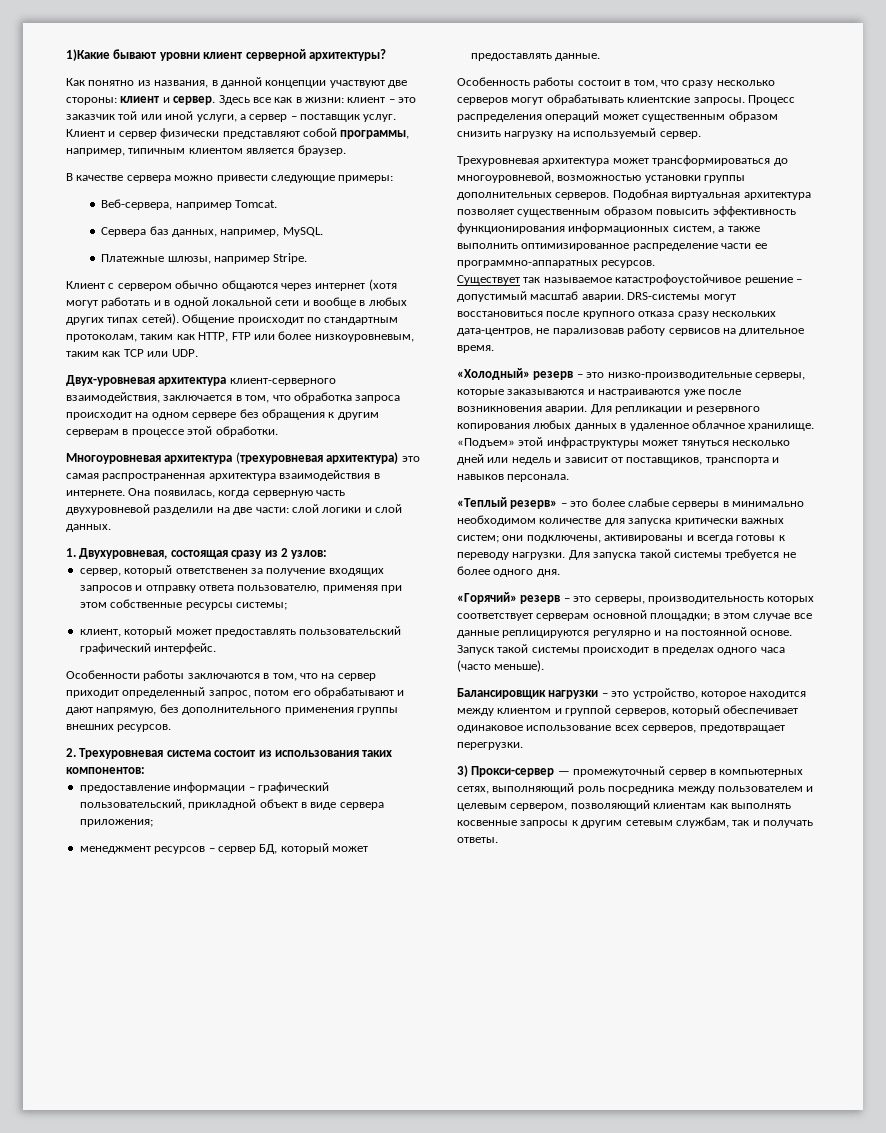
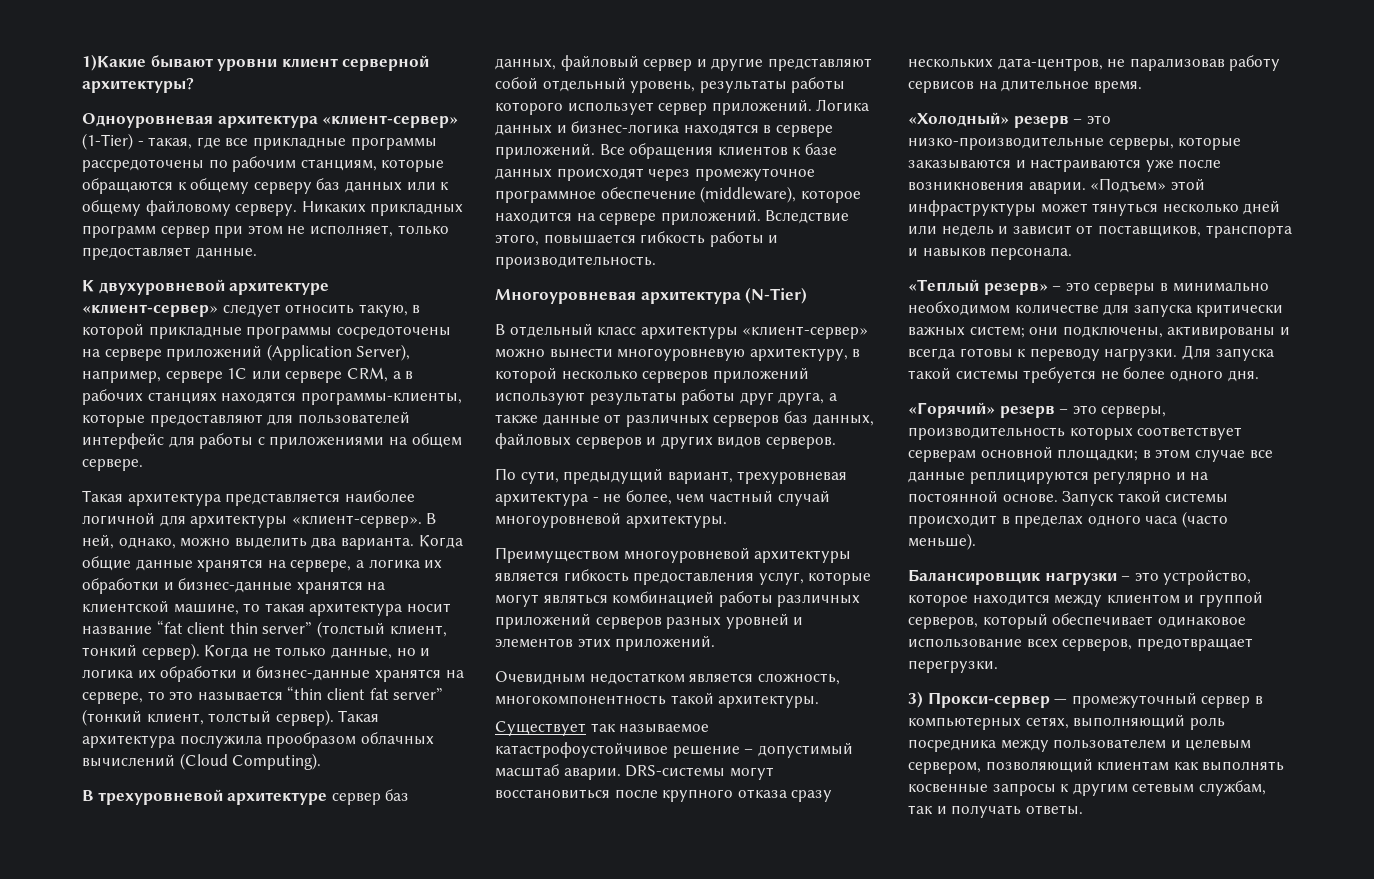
[66,77,407,88] [66,95,417,105] [66,111,397,122] [66,128,410,139] [66,145,346,156] [66,173,394,183] [101,199,277,210] [101,226,323,237] [101,253,308,264] [66,279,397,291] [66,297,407,308] [66,313,399,325] [66,331,414,342] [66,349,198,357] [66,375,336,386] [66,392,401,403] [66,409,379,420] [66,426,278,437] [66,452,420,464] [66,470,380,481] [66,488,345,498] [66,504,402,515] [66,524,111,532] [66,548,328,559] [79,565,384,576] [79,585,402,593] [79,599,287,610] [79,626,402,637] [79,643,217,654] [66,670,376,681] [66,687,405,698] [66,704,398,715] [66,724,172,732] [66,748,393,759] [66,767,145,774] [79,782,329,793] [79,799,384,810] [79,819,153,827] [79,843,368,854] [470,53,601,61] [457,77,775,88] [457,94,795,105] [457,111,778,122] [457,128,701,139] [457,155,788,166] [457,172,746,183] [457,189,811,200] [457,206,796,217] [457,223,760,234] [457,243,767,251] [457,260,656,268] Как понятно из названия, в данной концепции участвуют две стороны: клиент и сервер. Здесь все как в жизни: клиент – это заказчик той или иной услуги, а сервер – поставщик услуг. Клиент и сервер физически представляют собой программы, например, типичным клиентом является браузер. // В качестве сервера можно привести следующие примеры: // Веб-сервера, например Tomcat. // Сервера баз данных, например, MySQL. // Платежные шлюзы, например Stripe. // Клиент с сервером обычно общаются через интернет (хотя могут работать и в одной локальной сети и вообще в любых других типах сетей). Общение происходит по стандартным протоколам, таким как HTTP, FTP или более низкоуровневым, таким как TCP или UDP. // Двух-уровневая архитектура клиент-серверного взаимодействия, заключается в том, что обработка запроса происходит на одном сервере без обращения к другим серверам в процессе этой обработки. // Многоуровневая архитектура (трехуровневая архитектура) это самая распространенная архитектура взаимодействия в интернете. Она появилась, когда серверную часть двухуровневой разделили на две части: слой логики и слой данных. // 1. Двухуровневая, состоящая сразу из 2 узлов: // сервер, который ответственен за получение входящих запросов и отправку ответа пользователю, применяя при этом собственные ресурсы системы; // клиент, который может предоставлять пользовательский графический интерфейс. // Особенности работы заключаются в том, что на сервер приходит определенный запрос, потом его обрабатывают и дают напрямую, без дополнительного применения группы внешних ресурсов. // 2. Трехуровневая система состоит из использования таких компонентов: // предоставление информации – графический пользовательский, прикладной объект в виде сервера приложения; // менеджмент ресурсов – сервер БД, который может предоставлять данные. // Особенность работы состоит в том, что сразу несколько серверов могут обрабатывать клиентские запросы. Процесс распределения операций может существенным образом снизить нагрузку на используемый сервер. // Трехуровневая архитектура может трансформироваться до многоуровневой, возможностью установки группы дополнительных серверов. Подобная виртуальная архитектура позволяет существенным образом повысить эффективность функционирования информационных систем, а также выполнить оптимизированное распределение части ее программно-аппаратных ресурсов. -> [82,113,459,128] [82,133,437,150] [82,156,445,172] [82,178,450,194] [82,200,464,216] [82,225,449,238] [82,247,257,260] [82,279,330,295] [82,304,421,317] [82,323,451,339] [82,344,411,361] [82,367,414,383] [82,389,462,405] [82,411,410,427] [82,433,462,449] [82,458,143,471] [82,490,415,506] [82,512,437,528] [82,534,463,550] [82,556,443,572] [82,578,386,594] [82,600,451,616] [82,620,447,638] [82,643,431,660] [82,666,464,682] [82,686,444,704] [82,709,380,726] [82,732,434,748] [82,753,322,770] [82,789,410,805] [495,55,872,71] [495,77,846,93] [495,99,870,115] [495,121,833,137] [495,143,837,159] [495,168,815,181] [495,186,861,203] [495,209,850,225] [495,231,779,247] [495,256,656,269] [495,287,808,304] [495,323,869,339] [495,348,861,361] [495,367,809,383] [495,389,837,405] [495,411,874,427] [495,433,836,449] [495,468,848,484] [495,490,830,506] [495,512,727,528] [495,547,852,563] [495,569,872,585] [495,591,861,607] [495,613,804,629] [495,635,716,651] [495,671,840,685] [495,692,820,708] Одноуровневая архитектура «клиент-сервер» (1-Tier) - такая, где все прикладные программы рассредоточены по рабочим станциям, которые обращаются к общему серверу баз данных или к общему файловому серверу. Никаких прикладных программ сервер при этом не исполняет, только предоставляет данные. // К двухуровневой архитектуре «клиент-сервер» следует относить такую, в которой прикладные программы сосредоточены на сервере приложений (Application Server), например, сервере 1С или сервере CRM, а в рабочих станциях находятся программы-клиенты, которые предоставляют для пользователей интерфейс для работы с приложениями на общем сервере. // Такая архитектура представляется наиболее логичной для архитектуры «клиент-сервер». В ней, однако, можно выделить два варианта. Когда общие данные хранятся на сервере, а логика их обработки и бизнес-данные хранятся на клиентской машине, то такая архитектура носит название “fat client thin server” (толстый клиент, тонкий сервер). Когда не только данные, но и логика их обработки и бизнес-данные хранятся на сервере, то это называется “thin client fat server” (тонкий клиент, толстый сервер). Такая архитектура послужила прообразом облачных вычислений (Cloud Computing). // В трехуровневой архитектуре сервер баз данных, файловый сервер и другие представляют собой отдельный уровень, результаты работы которого использует сервер приложений. Логика данных и бизнес-логика находятся в сервере приложений. Все обращения клиентов к базе данных происходят через промежуточное программное обеспечение (middleware), которое находится на сервере приложений. Вследствие этого, повышается гибкость работы и производительность. // Многоуровневая архитектура (N-Tier) // В отдельный класс архитектуры «клиент-сервер» можно вынести многоуровневую архитектуру, в которой несколько серверов приложений используют результаты работы друг друга, а также данные от различных серверов баз данных, файловых серверов и других видов серверов. // По сути, предыдущий вариант, трехуровневая архитектура - не более, чем частный случай многоуровневой архитектуры. // Преимуществом многоуровневой архитектуры является гибкость предоставления услуг, которые могут являться комбинацией работы различных приложений серверов разных уровней и элементов этих приложений. // Очевидным недостатком является сложность, многокомпонентность такой архитектуры.
[590,404,760,414] [457,420,815,431] Для репликации и резервного копирования любых данных в удаленное облачное хранилище. -> (1086, 187) none
[591,498,669,507] более слабые -> (1090, 286) none

